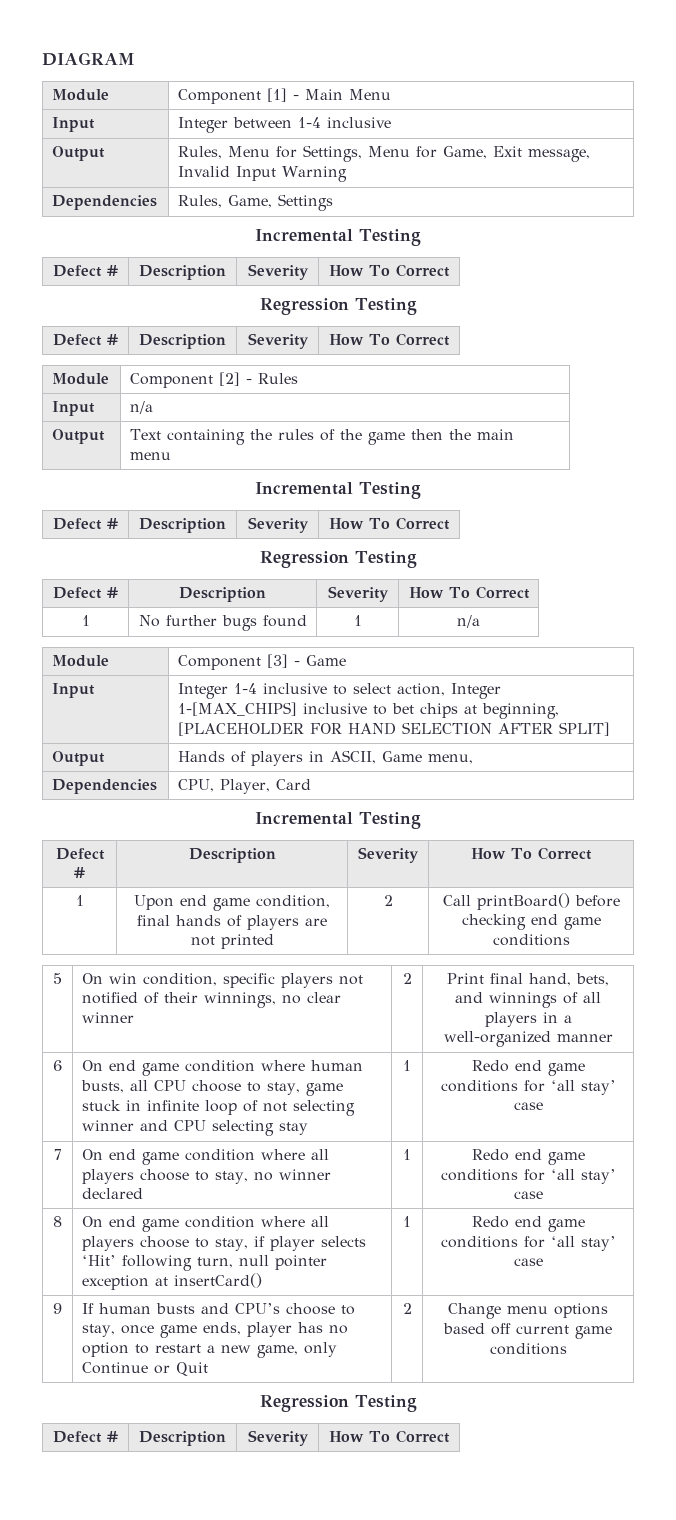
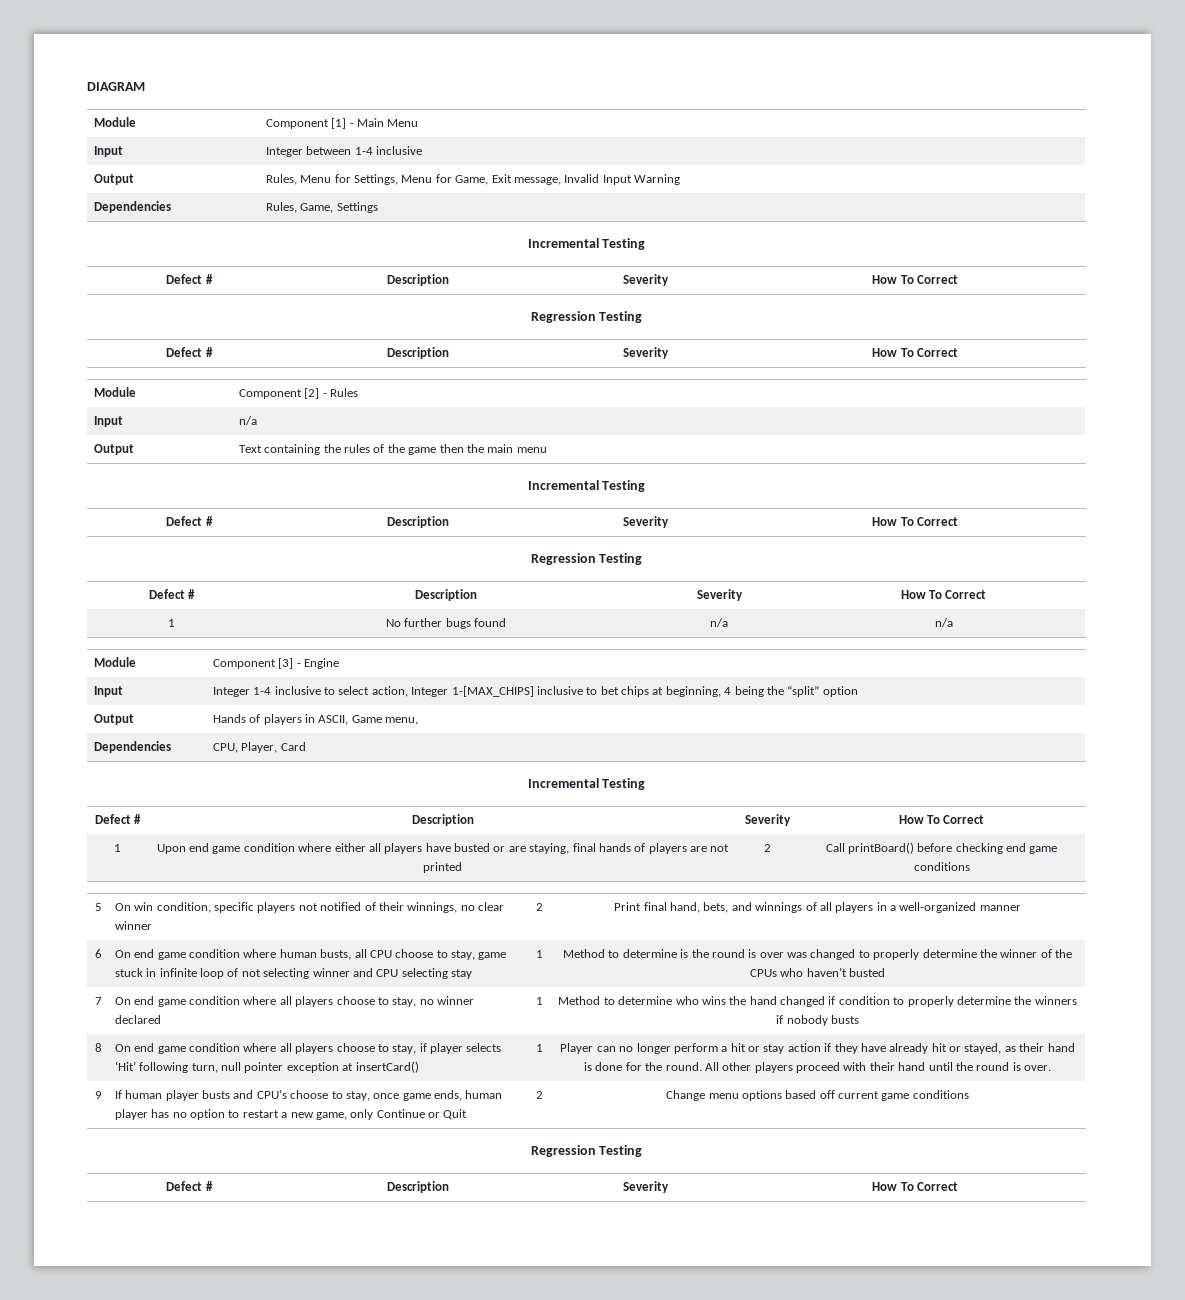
[353,615,362,626] 1 -> [710,618,728,627] n/a
[306,655,347,666] Game -> [304,658,340,669] Engine
[178,722,611,736] [PLACEHOLDER FOR HAND SELECTION AFTER SPLIT] -> [724,686,858,697] 4 being the “split” option
[256,895,330,908] condition, -> [243,843,570,854] condition where either all players have busted or are staying,
[471,1060,585,1076] [440,1080,616,1095] [513,1102,543,1110] Redo end game conditions for ‘all stay’ case -> [563,949,1072,960] [749,967,886,977] Method to determine is the round is over was changed to properly determine the winner of the CPUs who haven’t busted
[471,1149,585,1165] [440,1169,616,1184] [513,1191,543,1199] Redo end game conditions for ‘all stay’ case -> [558,996,1077,1007] [776,1015,859,1026] Method to determine who wins the hand changed if condition to properly determine the winners if nobody busts
[471,1216,585,1232] [440,1236,616,1251] [513,1258,543,1266] Redo end game conditions for ‘all stay’ case -> [560,1043,1075,1054] [584,1062,1051,1073] Player can no longer perform a hit or stay action if they have already hit or stayed, as their hand is done for the round. All other players proceed with their hand until the round is over.
(152, 1308) none -> [165,1090,199,1101] player
(242, 1328) none -> [465,1090,503,1099] human

